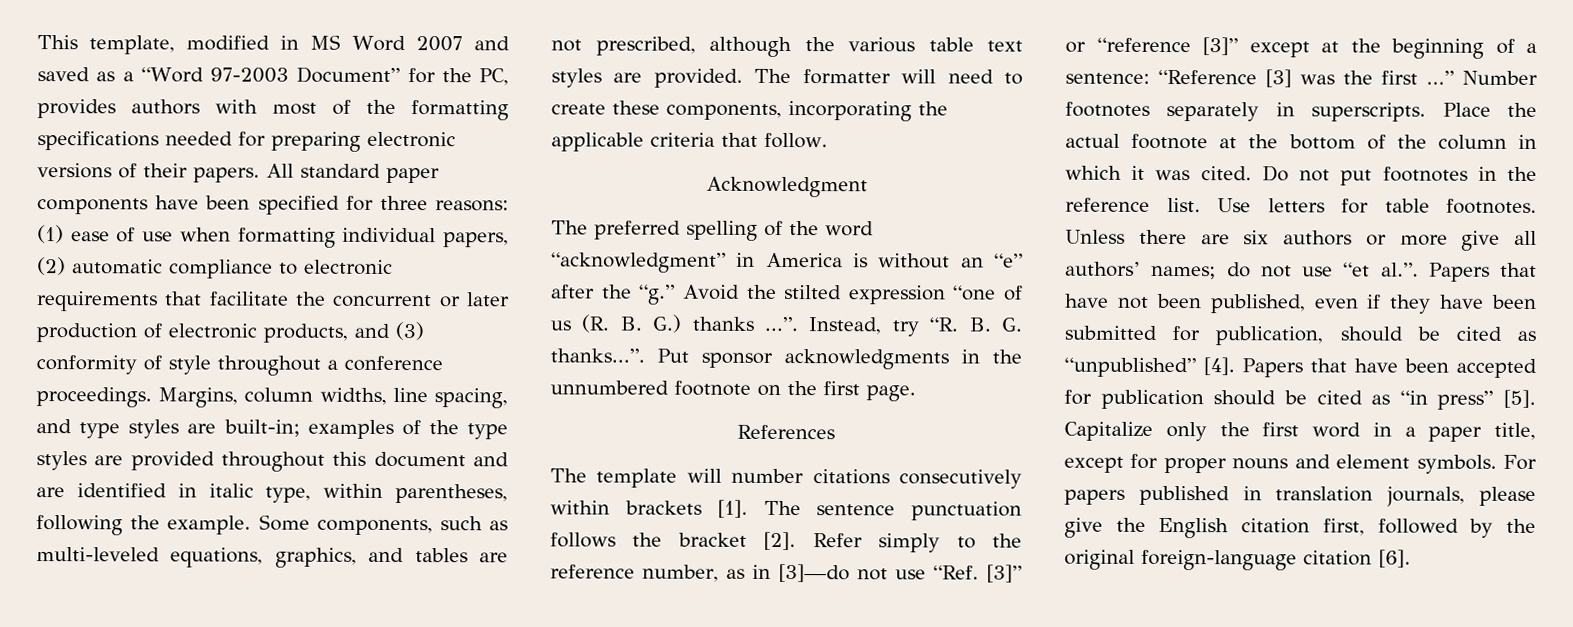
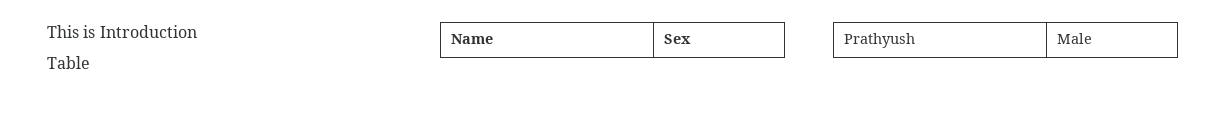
[89,34,511,55] [37,66,509,86] [37,99,509,121] [37,131,456,152] [37,163,440,184] [37,195,510,215] [37,225,509,248] [37,257,393,279] [37,291,510,312] [36,321,424,343] [36,355,443,376] [36,387,508,409] [36,419,508,440] [36,451,509,472] [36,483,508,504] [36,514,509,536] [36,547,508,568] [551,36,1023,58] [551,68,1023,88] [551,100,948,122] [551,132,828,152] [706,176,868,198] [551,220,874,241] [551,252,1023,273] [551,284,1023,305] [550,314,1022,337] [550,348,1022,370] [550,380,916,402] [737,424,835,440] [550,468,1022,489] [550,499,1022,521] [550,531,1022,553] [550,563,1022,583] [1065,37,1537,59] [1065,69,1538,88] [1065,101,1537,122] [1065,133,1537,150] [1065,165,1537,186] [1065,197,1537,214] [1065,229,1537,251] [1065,261,1537,282] [1065,293,1537,314] [1064,325,1536,346] [1064,357,1537,378] [1064,389,1536,410] [1064,421,1536,442] [1064,453,1537,474] [1064,485,1536,507] [1064,517,1536,539] [1064,549,1411,571] template, modified in MS Word 2007 and saved as a “Word 97-2003 Document” for the PC, provides authors with most of the formatting specifications needed for preparing electronic versions of their papers. All standard paper components have been specified for three reasons: (1) ease of use when formatting individual papers, (2) automatic compliance to electronic requirements that facilitate the concurrent or later production of electronic products, and (3) conformity of style throughout a conference proceedings. Margins, column widths, line spacing, and type styles are built-in; examples of the type styles are provided throughout this document and are identified in italic type, within parentheses, following the example. Some components, such as multi-leveled equations, graphics, and tables are not prescribed, although the various table text styles are provided. The formatter will need to create these components, incorporating the applicable criteria that follow. // Acknowledgment // The preferred spelling of the word “acknowledgment” in America is without an “e” after the “g.” Avoid the stilted expression “one of us (R. B. G.) thanks ...”. Instead, try “R. B. G. thanks...”. Put sponsor acknowledgments in the unnumbered footnote on the first page. // References // The template will number citations consecutively within brackets [1]. The sentence punctuation follows the bracket [2]. Refer simply to the reference number, as in [3]—do not use “Ref. [3]” or “reference [3]” except at the beginning of a sentence: “Reference [3] was the first ...” Number footnotes separately in superscripts. Place the actual footnote at the bottom of the column in which it was cited. Do not put footnotes in the reference list. Use letters for table footnotes. Unless there are six authors or more give all authors’ names; do not use “et al.”. Papers that have not been published, even if they have been submitted for publication, should be cited as “unpublished” [4]. Papers that have been accepted for publication should be cited as “in press” [5]. Capitalize only the first word in a paper title, except for proper nouns and element symbols. For papers published in translation journals, please give the English citation first, followed by the original foreign-language citation [6]. -> [83,25,197,38] [47,56,90,69] [450,34,493,44] [663,34,691,44] [843,33,915,48] [1056,33,1092,44] is Introduction // Table // Name | Sex // Prathyush | Male

